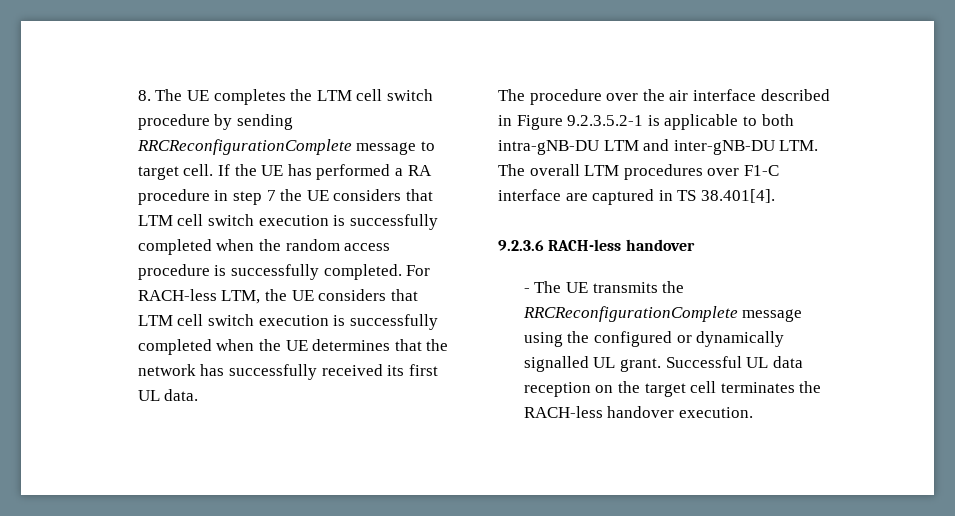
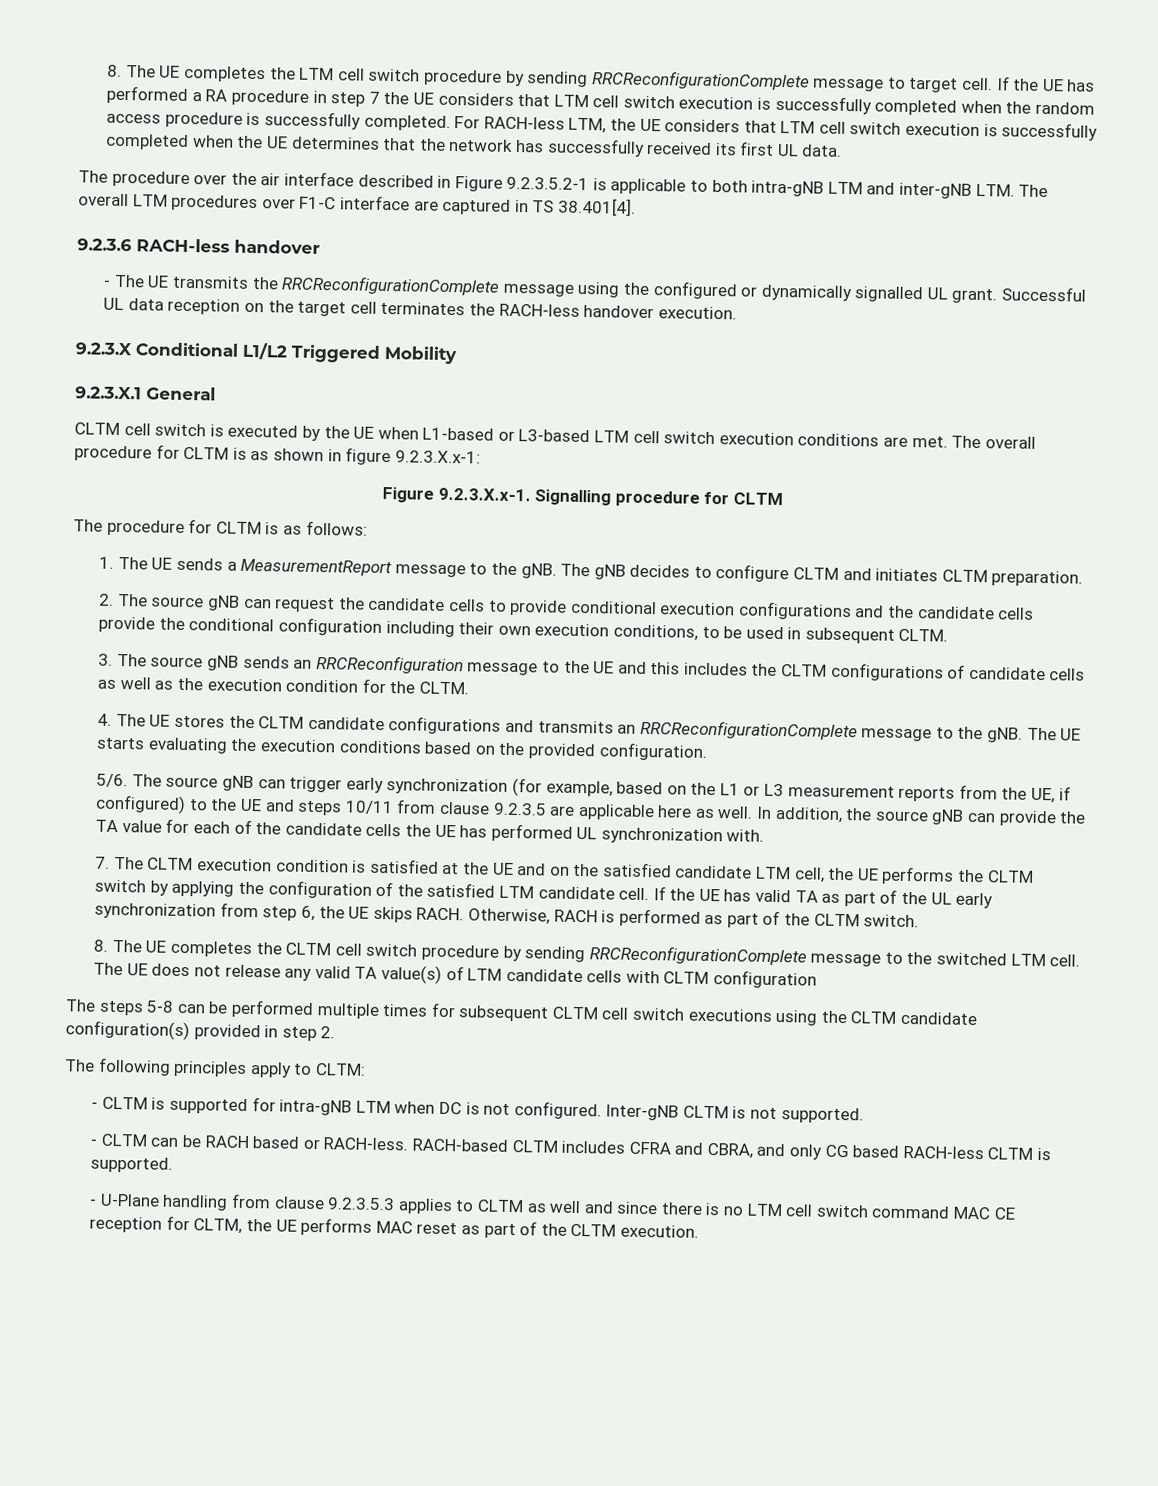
[498,140,599,155] intra-gNB-DU -> [751,180,825,197] intra-gNB
[673,140,775,155] inter-gNB-DU -> [899,182,973,199] inter-gNB
(754, 412) none -> [75,342,457,365] [75,386,216,401] [74,422,1036,449] [74,444,481,466] [382,486,783,507] [73,519,368,536] [99,556,1084,587] [99,593,1035,621] [98,616,949,644] [98,653,1086,682] [97,677,469,695] [97,713,1082,743] [96,737,708,761] [96,773,1071,804] [95,794,1087,827] [95,818,765,845] [95,856,1034,885] [94,879,994,909] [94,902,920,928] [93,939,1081,967] [93,962,818,989] [65,999,978,1026] [65,1020,336,1042] [64,1057,366,1078] [91,1096,864,1124] [90,1133,1052,1161] [90,1156,174,1173] [89,1193,1015,1220] [89,1215,699,1239] // 9.2.3.X Conditional L1/L2 Triggered Mobility // 9.2.3.X.1 General // CLTM cell switch is executed by the UE when L1-based or L3-based LTM cell switch execution conditions are met. The overall procedure for CLTM is as shown in figure 9.2.3.X.x-1: // Figure 9.2.3.X.x-1. Signalling procedure for CLTM // The procedure for CLTM is as follows: // 1. The UE sends a MeasurementReport message to the gNB. The gNB decides to configure CLTM and initiates CLTM preparation. // 2. The source gNB can request the candidate cells to provide conditional execution configurations and the candidate cells provide the conditional configuration including their own execution conditions, to be used in subsequent CLTM. // 3. The source gNB sends an RRCReconfiguration message to the UE and this includes the CLTM configurations of candidate cells as well as the execution condition for the CLTM. // 4. The UE stores the CLTM candidate configurations and transmits an RRCReconfigurationComplete message to the gNB. The UE starts evaluating the execution conditions based on the provided configuration. // 5/6. The source gNB can trigger early synchronization (for example, based on the L1 or L3 measurement reports from the UE, if configured) to the UE and steps 10/11 from clause 9.2.3.5 are applicable here as well. In addition, the source gNB can provide the TA value for each of the candidate cells the UE has performed UL synchronization with. // 7. The CLTM execution condition is satisfied at the UE and on the satisfied candidate LTM cell, the UE performs the CLTM switch by applying the configuration of the satisfied LTM candidate cell. If the UE has valid TA as part of the UL early synchronization from step 6, the UE skips RACH. Otherwise, RACH is performed as part of the CLTM switch. // 8. The UE completes the CLTM cell switch procedure by sending RRCReconfigurationComplete message to the switched LTM cell. The UE does not release any valid TA value(s) of LTM candidate cells with CLTM configuration // The steps 5-8 can be performed multiple times for subsequent CLTM cell switch executions using the CLTM candidate configuration(s) provided in step 2. // The following principles apply to CLTM: // - CLTM is supported for intra-gNB LTM when DC is not configured. Inter-gNB CLTM is not supported. // - CLTM can be RACH based or RACH-less. RACH-based CLTM includes CFRA and CBRA, and only CG based RACH-less CLTM is supported. // - U-Plane handling from clause 9.2.3.5.3 applies to CLTM as well and since there is no LTM cell switch command MAC CE reception for CLTM, the UE performs MAC reset as part of the CLTM execution.

